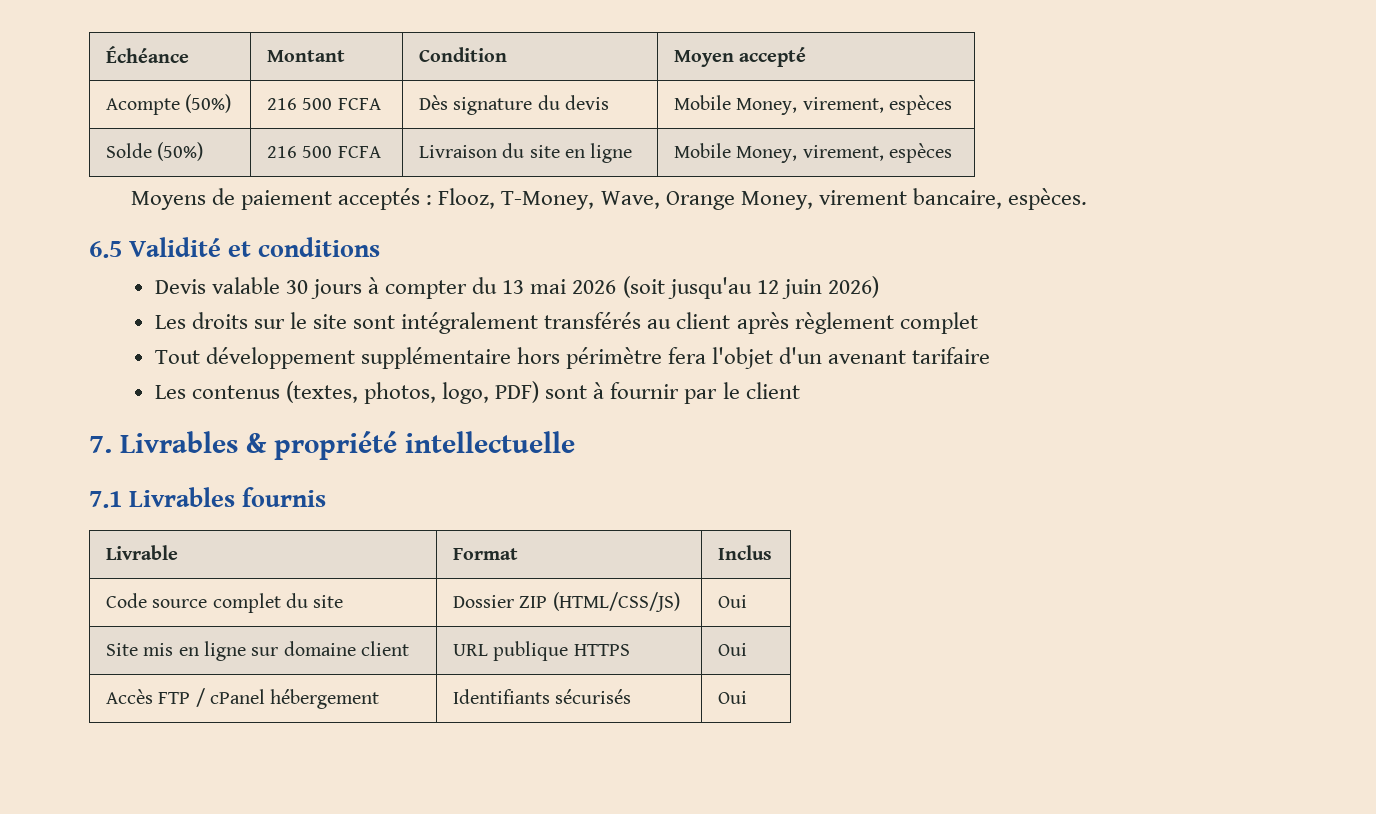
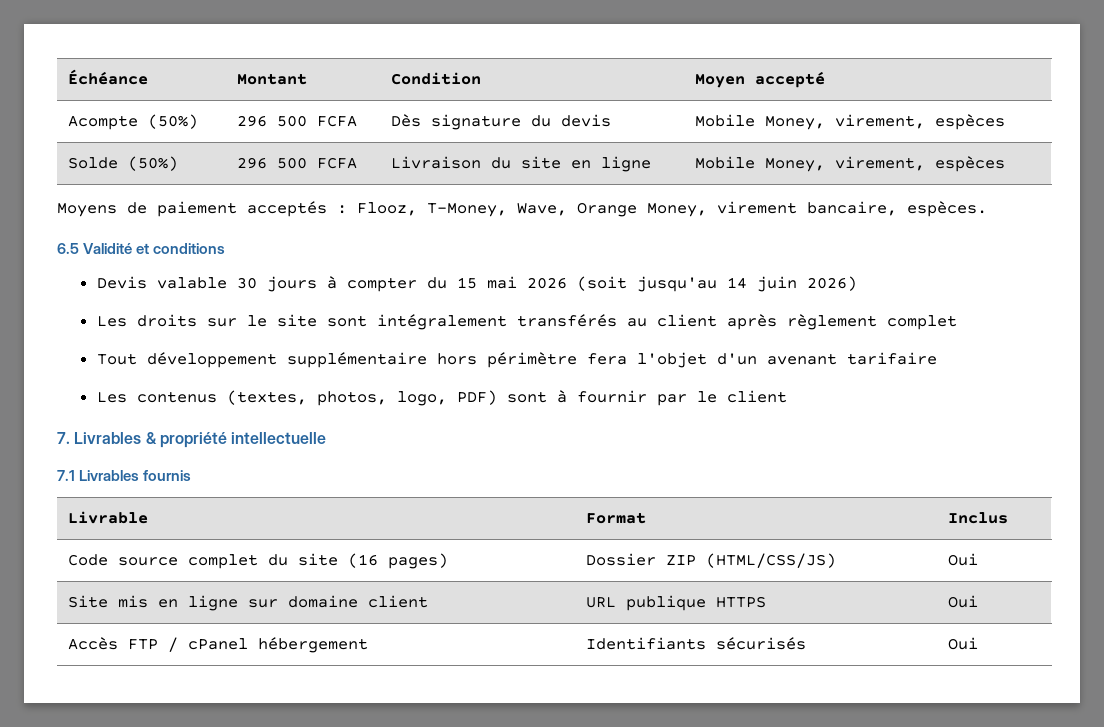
[266,98,297,110] 216 -> [236,115,267,127] 296
[266,146,297,158] 216 -> [236,157,267,169] 296
[502,280,525,294] 13 -> [456,277,477,289] 15
[756,280,779,294] 12 -> [726,277,747,289] 14
(344, 601) none -> [347,553,448,569] (16 pages)

